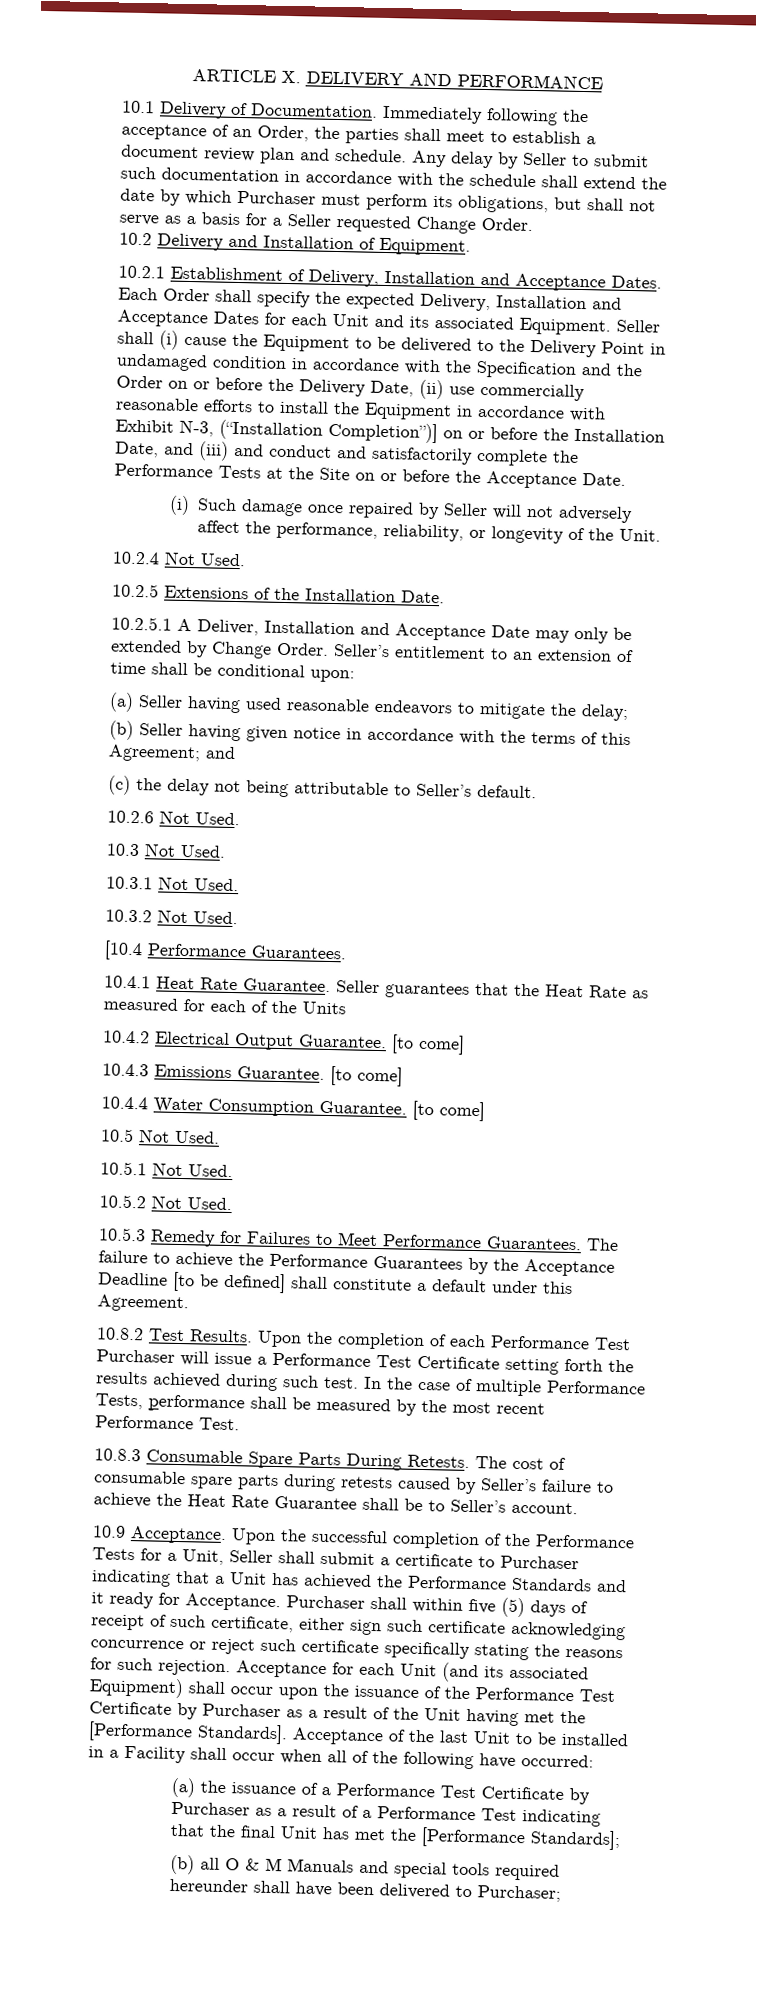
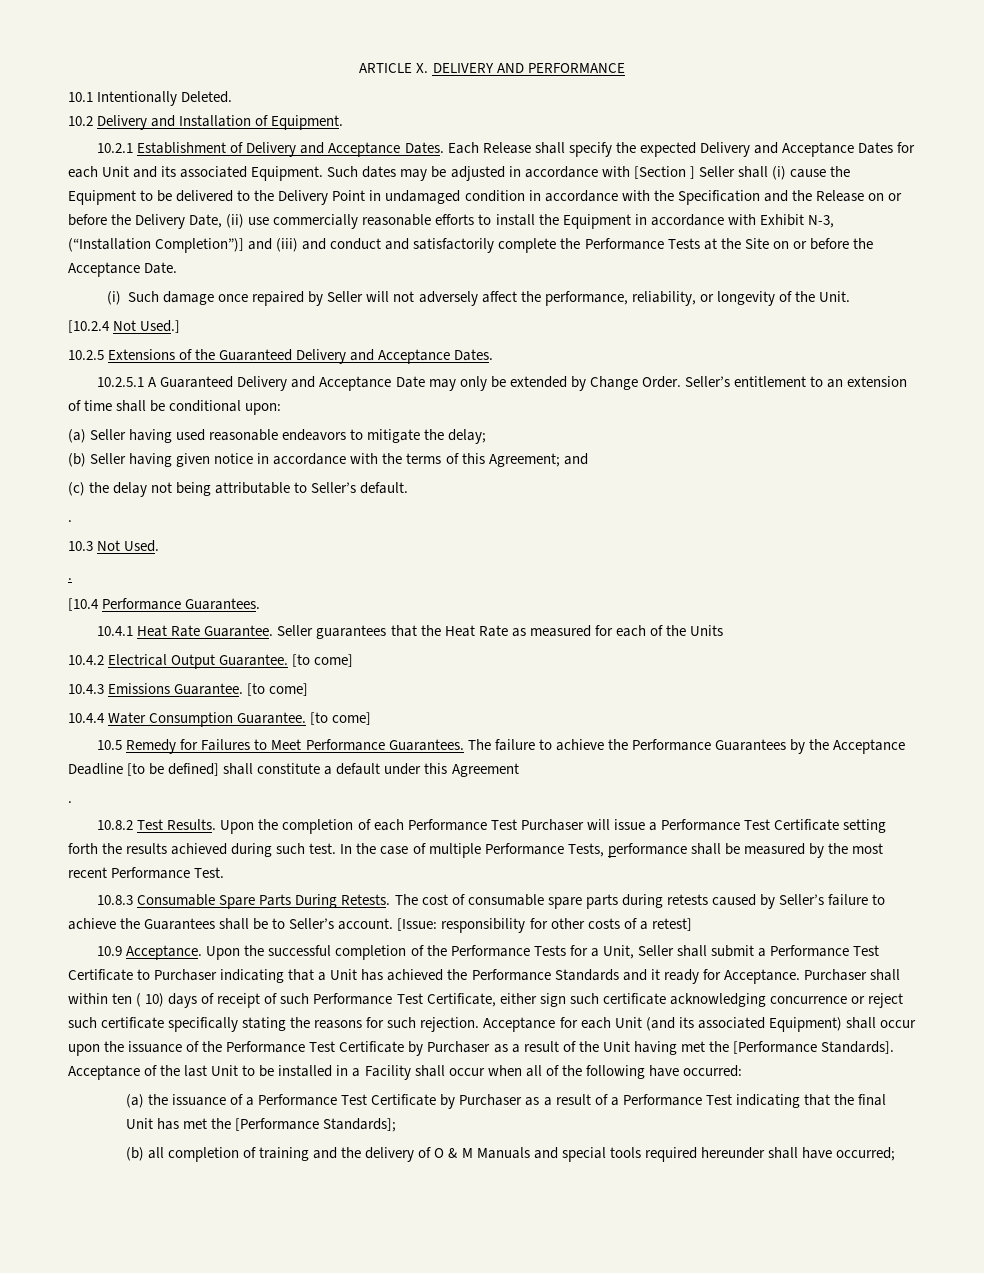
[159,101,589,126] [121,123,596,145] [121,144,649,169] [120,166,667,190] [120,188,656,214] [119,212,533,234] Delivery of Documentation. Immediately following the acceptance of an Order, the parties shall meet to establish a document review plan and schedule. Any delay by Seller to submit such documentation in accordance with the schedule shall extend the date by which Purchaser must perform its obligations, but shall not serve as a basis for a Seller requested Change Order. -> [97,91,233,106] Intentionally Deleted.
[308,269,475,287] Delivery, Installation -> [246,142,297,157] Delivery
[163,288,210,302] Order -> [482,142,531,154] Release
[420,293,587,312] Delivery, Installation -> [699,142,750,157] Delivery
(611, 326) none -> [327,166,695,181] Such dates may be adjusted in accordance with [Section ]
[116,375,163,389] Order -> [815,190,864,202] Release
[443,427,665,443] [115,441,159,458] on or before the Installation Date, -> (245, 245) none
[112,551,246,567] 10.2.4 Not Used. -> [68,320,181,333] [10.2.4 Not Used.]
[305,588,445,604] Installation Date. -> [219,349,494,364] Guaranteed Delivery and Acceptance Dates.
[197,619,355,636] Deliver, Installation -> [160,376,288,391] Guaranteed Delivery
[107,810,240,826] 10.2.6 Not Used. -> [68,520,72,522] .
[106,876,239,892] [105,909,238,925] 10.3.1 Not Used. // 10.3.2 Not Used. -> [68,578,72,580] .
[139,1129,220,1144] [100,1161,233,1178] [99,1194,232,1211] [98,1227,146,1242] Not Used. // 10.5.1 Not Used. // 10.5.2 Not Used. // 10.5.3 -> (123, 745) none
[97,1294,189,1313] Agreement. -> [451,763,519,777] [68,801,72,803] Agreement // .
[187,1494,357,1510] Heat Rate Guarantee -> [144,918,216,930] Guarantees
(578, 1508) none -> [397,918,692,933] [Issue: responsibility for other costs of a retest]
[395,1553,473,1568] certificate -> [770,945,880,957] [68,969,133,981] Performance Test Certificate
[468,1597,525,1618] five (5) -> [112,993,165,1007] ten ( 10)
[211,1615,294,1633] certificate, -> [313,993,496,1007] Performance Test Certificate,
(220, 1863) none -> [168,1147,432,1162] completion of training and the delivery of
[336,1882,561,1902] been delivered to Purchaser; -> [835,1147,895,1161] occurred;

